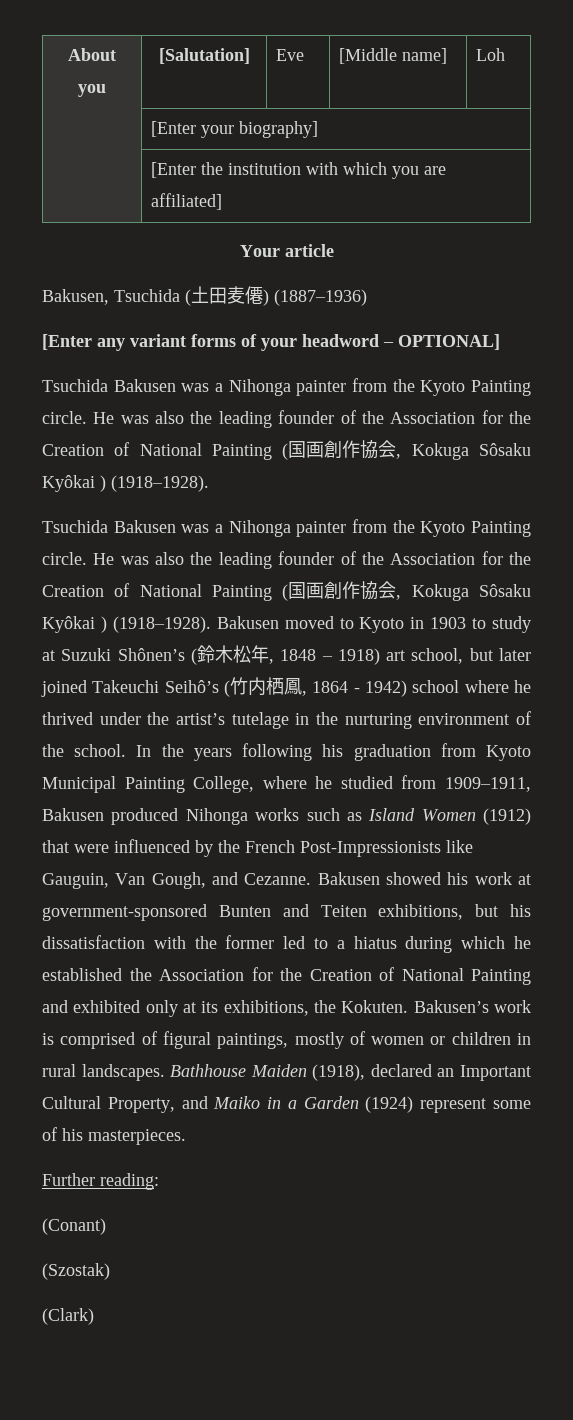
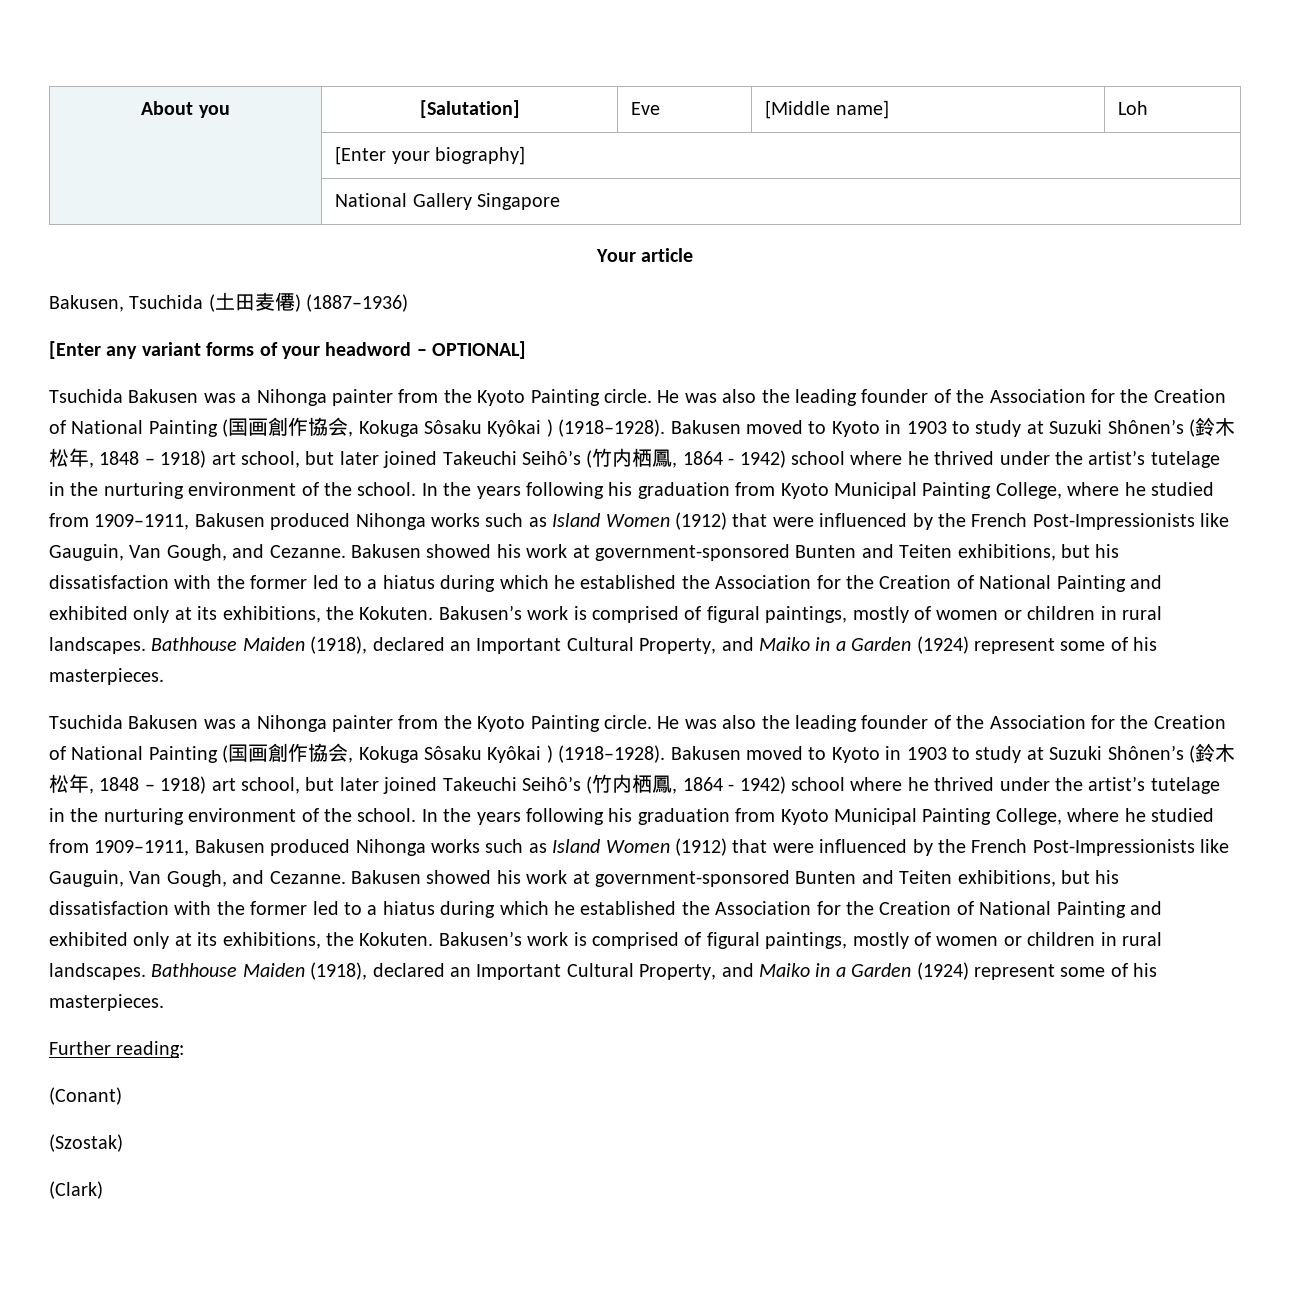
[151,162,447,179] [151,193,223,210] [Enter the institution with which you are affiliated] -> [335,193,560,210] National Gallery Singapore
(209, 483) none -> [670,417,1235,437] [49,448,1220,468] [49,482,1214,499] [49,512,1230,530] [49,544,1120,561] [49,575,1162,592] [49,605,1162,623] [49,636,1158,654] [49,668,164,685] Bakusen moved to Kyoto in 1903 to study at Suzuki Shônen’s (鈴木松年, 1848 – 1918) art school, but later joined Takeuchi Seihô’s (竹内栖鳳, 1864 - 1942) school where he thrived under the artist’s tutelage in the nurturing environment of the school. In the years following his graduation from Kyoto Municipal Painting College, where he studied from 1909–1911, Bakusen produced Nihonga works such as Island Women (1912) that were influenced by the French Post-Impressionists like Gauguin, Van Gough, and Cezanne. Bakusen showed his work at government-sponsored Bunten and Teiten exhibitions, but his dissatisfaction with the former led to a hiatus during which he established the Association for the Creation of National Painting and exhibited only at its exhibitions, the Kokuten. Bakusen’s work is comprised of figural paintings, mostly of women or children in rural landscapes. Bathhouse Maiden (1918), declared an Important Cultural Property, and Maiko in a Garden (1924) represent some of his masterpieces.

